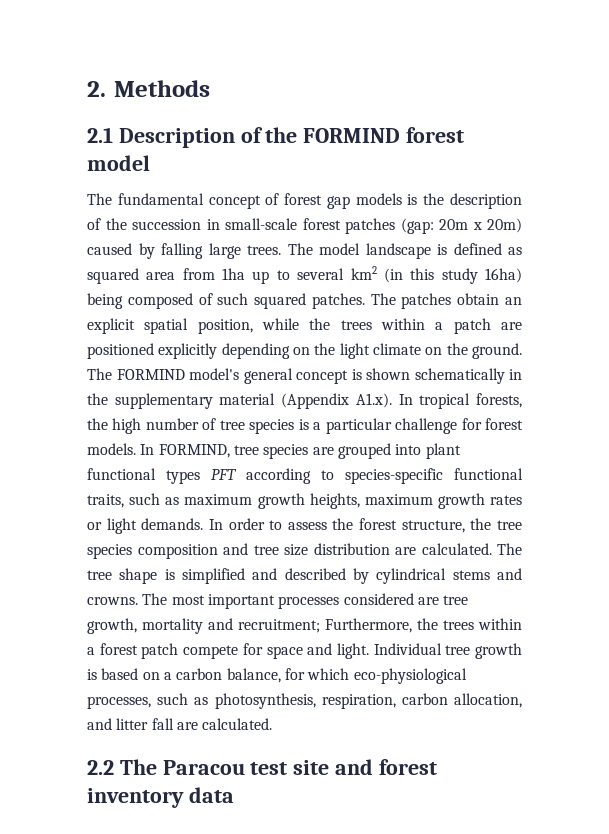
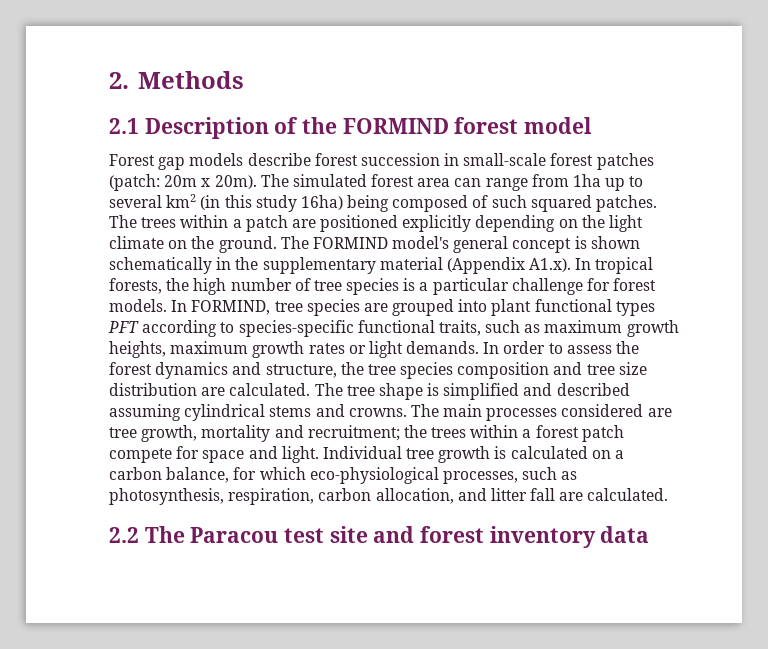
[87,193,522,209] [87,218,127,230] The fundamental concept of forest gap models is the description of the -> [109,153,358,170] Forest gap models describe forest
[400,218,434,234] (gap: -> [109,174,160,191] (patch:
[487,218,522,233] [87,243,522,259] [87,268,176,284] 20m) caused by falling large trees. The model landscape is defined as squared area -> [214,174,528,191] 20m). The simulated forest area can range
[401,293,522,309] [87,318,331,334] patches obtain an explicit spatial position, while the -> (137, 221) none
(398, 524) none -> [155,362,262,379] dynamics and
[353,568,369,584] by -> [109,404,181,421] assuming
[171,594,275,609] most important -> [443,404,483,417] main
[325,618,412,633] Furthermore, -> (400, 433) none
[101,668,139,680] based -> [510,446,588,459] calculated

